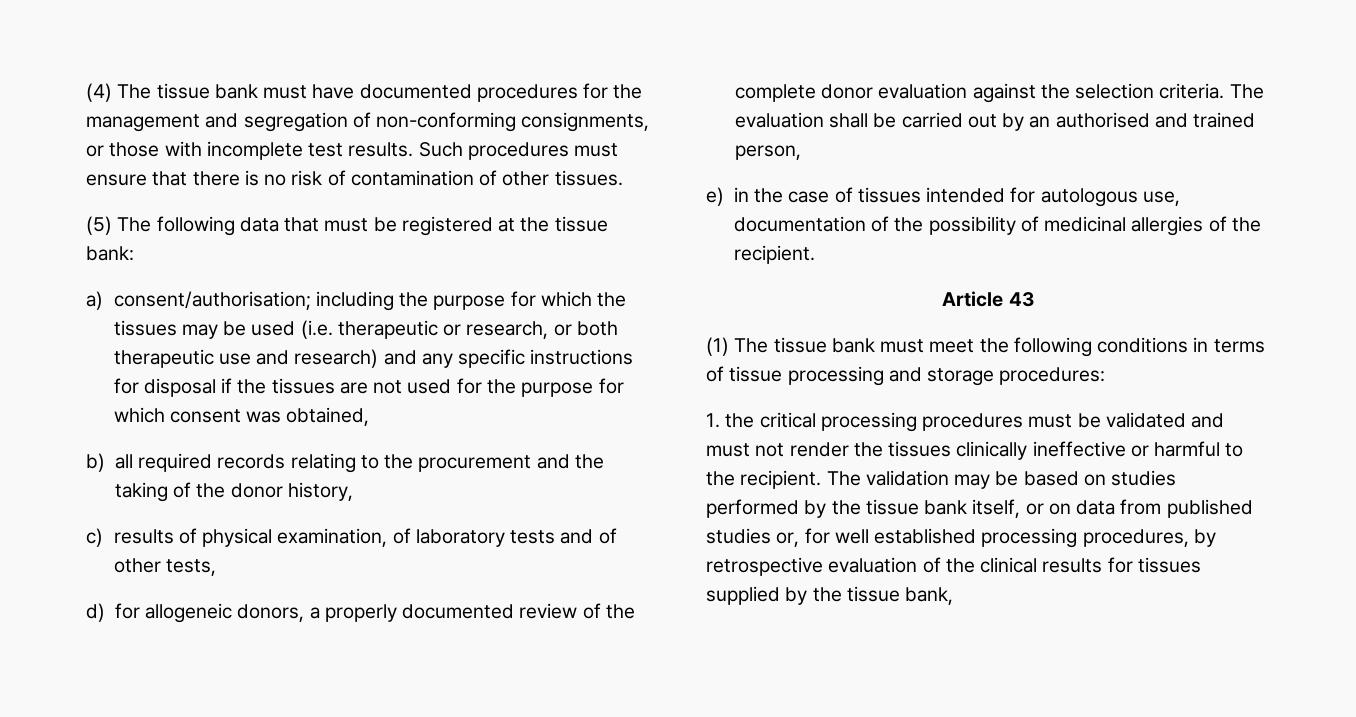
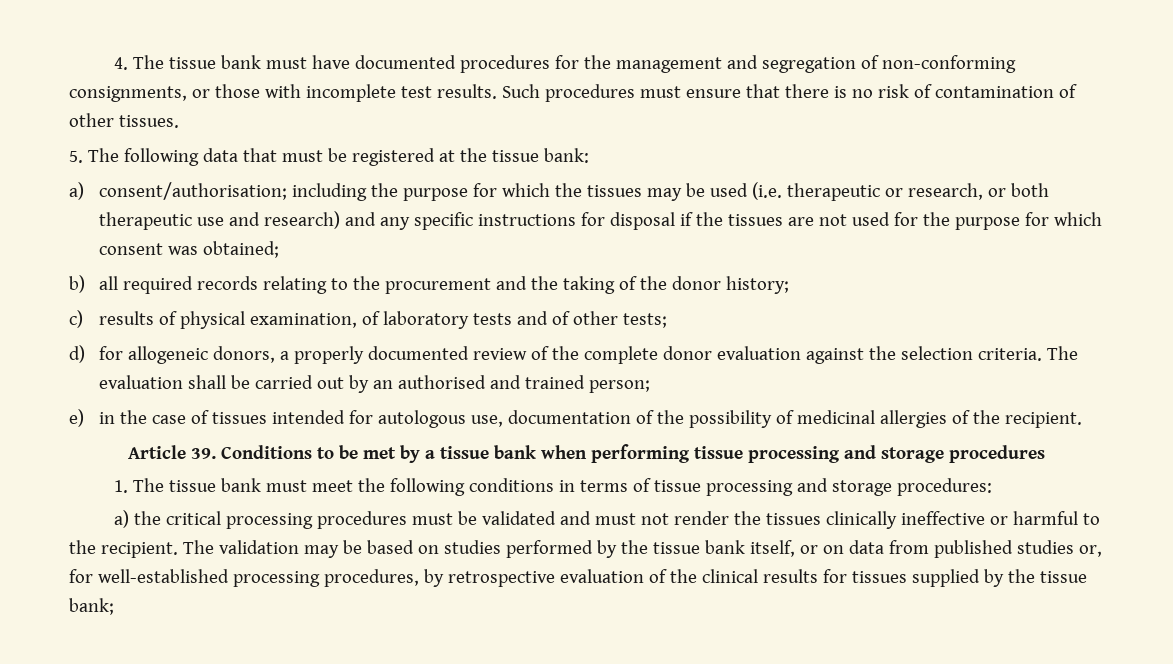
[86,83,112,102] (4) -> [113,57,128,70] 4.
[86,216,112,235] (5) -> [69,151,83,163] 5.
[286,407,370,426] obtained, -> [202,241,279,258] obtained;
[287,482,353,501] history, -> [725,276,789,294] history;
[165,559,216,576] tests, -> [622,313,667,328] tests;
[734,145,801,160] person, -> [588,380,650,393] person;
[1008,292,1034,307] [706,337,729,356] 43 // (1) -> [191,444,1045,463] [113,480,128,493] 39. Conditions to be met by a tissue bank when performing tissue processing and storage procedures // 1.
[706,413,720,428] 1. -> [113,510,129,528] a)
[834,528,977,544] well established -> [97,569,229,583] well-established
[905,587,954,605] bank, -> [69,598,114,615] bank;

